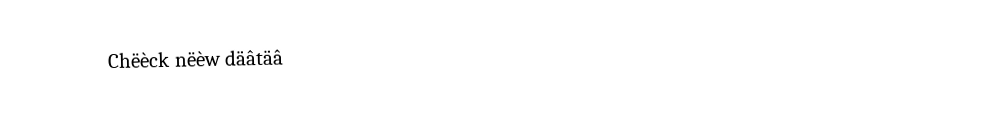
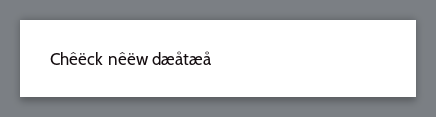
[107,49,285,69] Chëèck nëèw däâtäâ -> [50,51,213,65] Chêëck nêëw dæåtæå

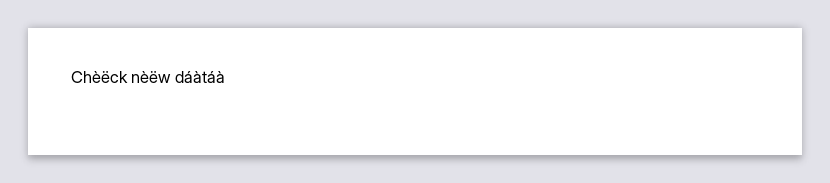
[50,51,213,65] Chêëck nêëw dæåtæå -> [71,71,225,83] Chèëck nèëw dáàtáà

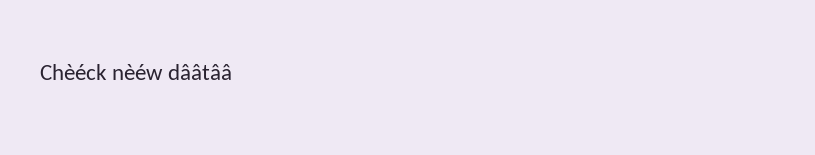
[71,71,225,83] Chèëck nèëw dáàtáà -> [40,64,233,80] Chèéck nèéw dââtââ

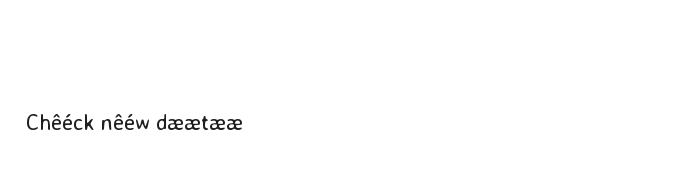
[40,64,233,80] Chèéck nèéw dââtââ -> [26,114,243,130] Chêéck nêéw dæætææ

